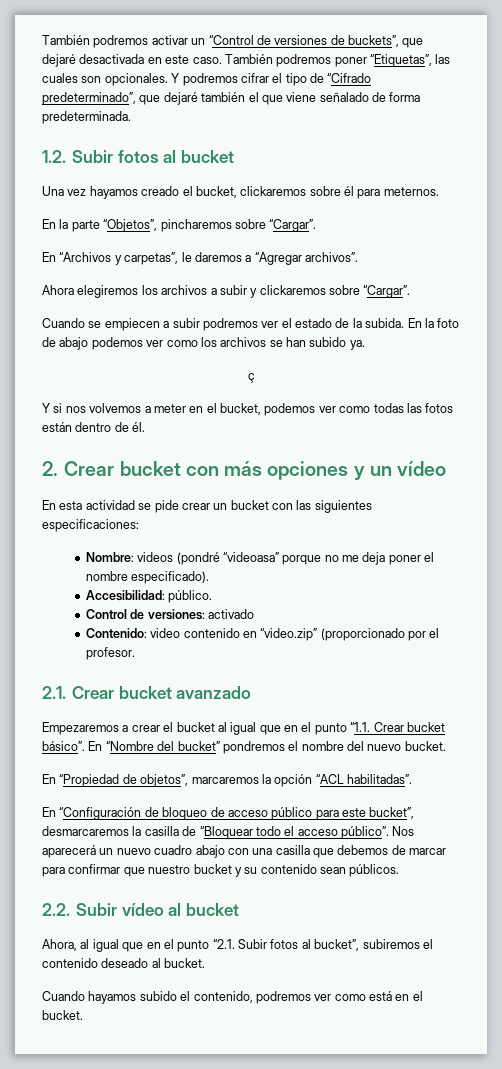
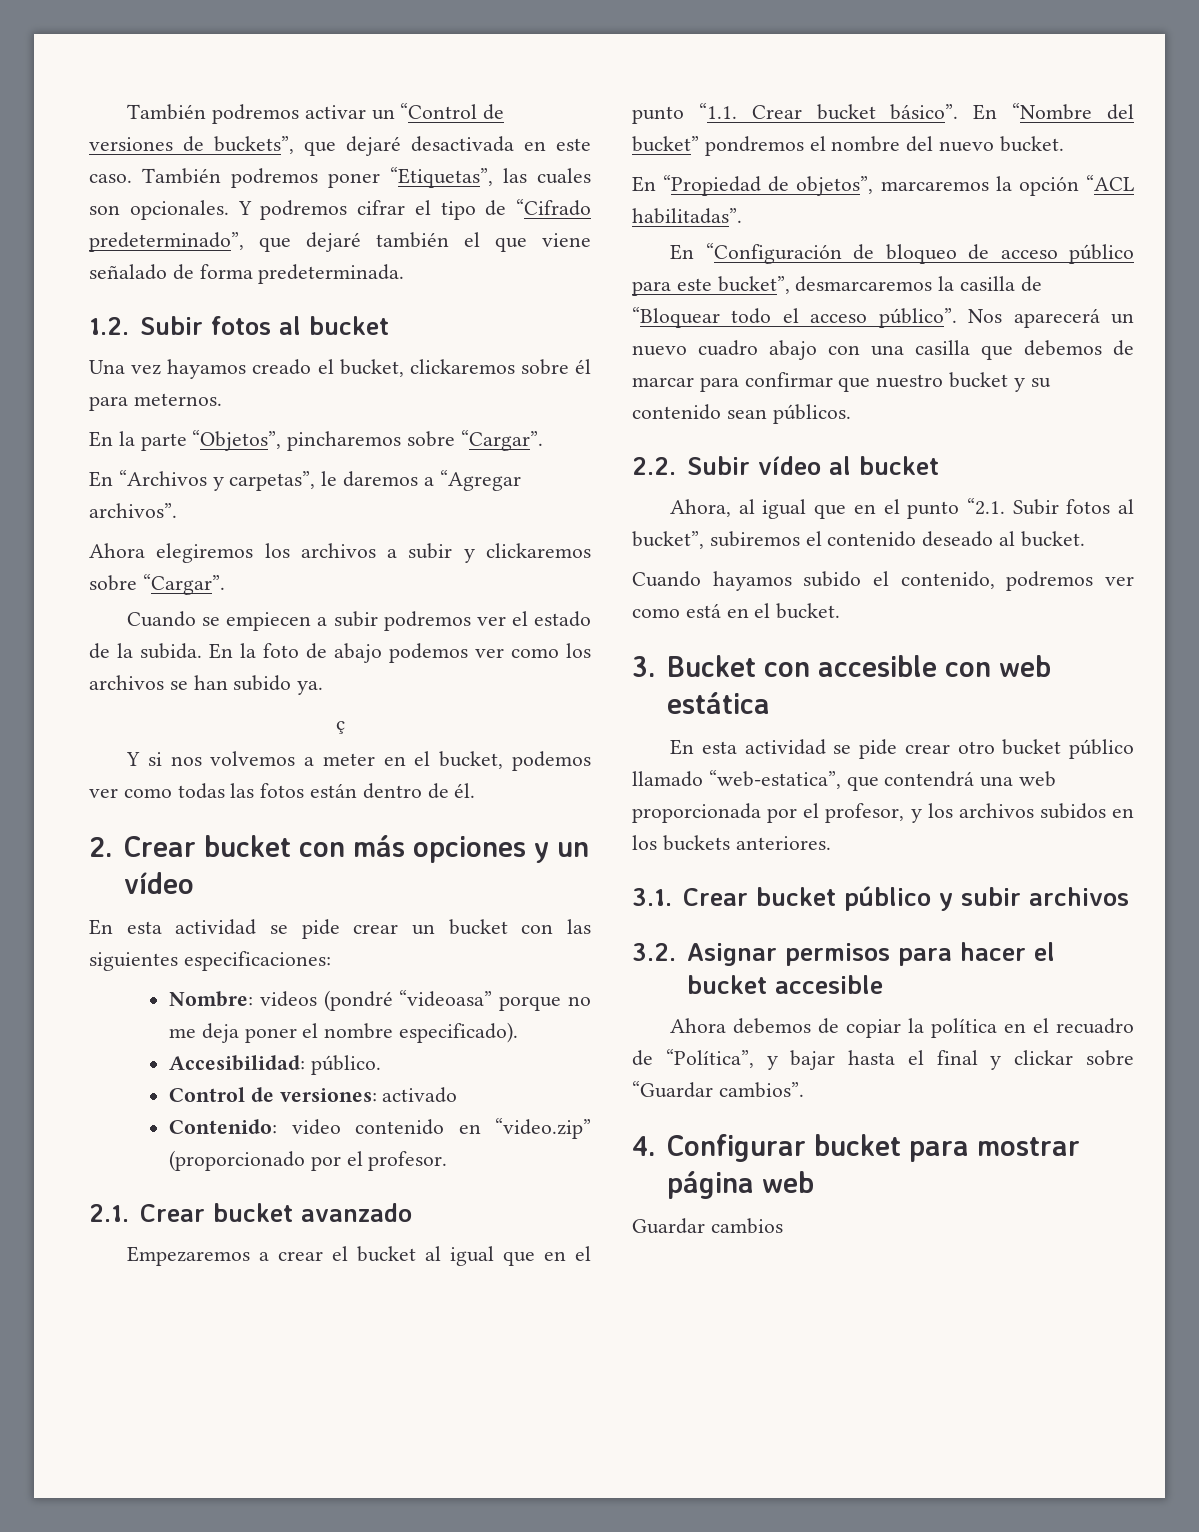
(83, 1015) none -> [632,655,1051,677] [666,692,770,714] [670,739,1134,759] [632,770,1057,791] [632,803,1134,823] [632,835,831,851] [632,886,1129,911] [632,942,1055,966] [686,975,883,994] [670,1018,1134,1038] [632,1049,1134,1070] [632,1081,804,1098] [632,1134,1080,1162] [666,1171,814,1199] [632,1218,783,1234] // 3. Bucket con accesible con web estática // En esta actividad se pide crear otro bucket público llamado “web-estatica”, que contendrá una web proporcionada por el profesor, y los archivos subidos en los buckets anteriores. // 3.1. Crear bucket público y subir archivos // 3.2. Asignar permisos para hacer el bucket accesible // Ahora debemos de copiar la política en el recuadro de “Política”, y bajar hasta el final y clickar sobre “Guardar cambios”. // 4. Configurar bucket para mostrar página web // Guardar cambios

